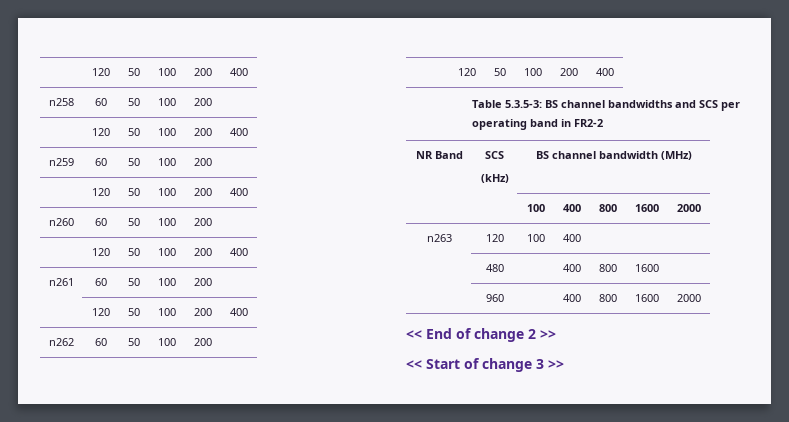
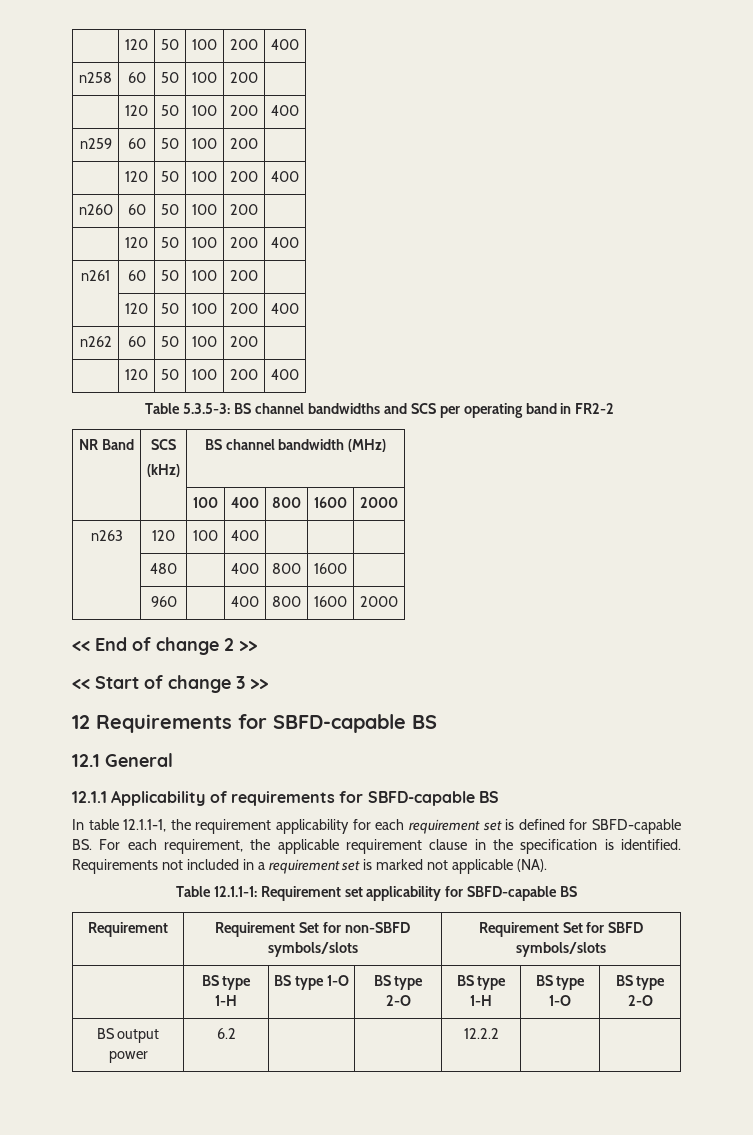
(564, 364) none -> [72,714,437,733] [72,753,173,767] [72,790,499,806] [72,819,682,834] [72,839,681,854] [72,859,548,874] [175,886,578,901] [88,922,168,937] [215,922,410,937] [267,942,358,957] [478,922,644,937] [516,942,606,957] [201,975,252,990] [215,995,237,1006] [274,975,349,990] [373,975,424,990] [385,995,411,1006] [456,975,507,990] [470,995,492,1006] [535,975,586,990] [549,995,571,1006] [615,975,666,990] [627,995,653,1006] [96,1028,160,1043] [108,1051,148,1063] [216,1028,236,1039] [463,1028,499,1039] // 12 Requirements for SBFD-capable BS // 12.1 General // 12.1.1 Applicability of requirements for SBFD-capable BS // In table 12.1.1-1, the requirement applicability for each requirement set is defined for SBFD-capable BS. For each requirement, the applicable requirement clause in the specification is identified. Requirements not included in a requirement set is marked not applicable (NA). // Table 12.1.1-1: Requirement set applicability for SBFD-capable BS // Requirement | Requirement Set for non-SBFD symbols/slots | Requirement Set for SBFD symbols/slots // | BS type 1-H | BS type 1-O | BS type 2-O | BS type 1-H | BS type 1-O | BS type 2-O // BS output power | 6.2 | | | 12.2.2 | |

